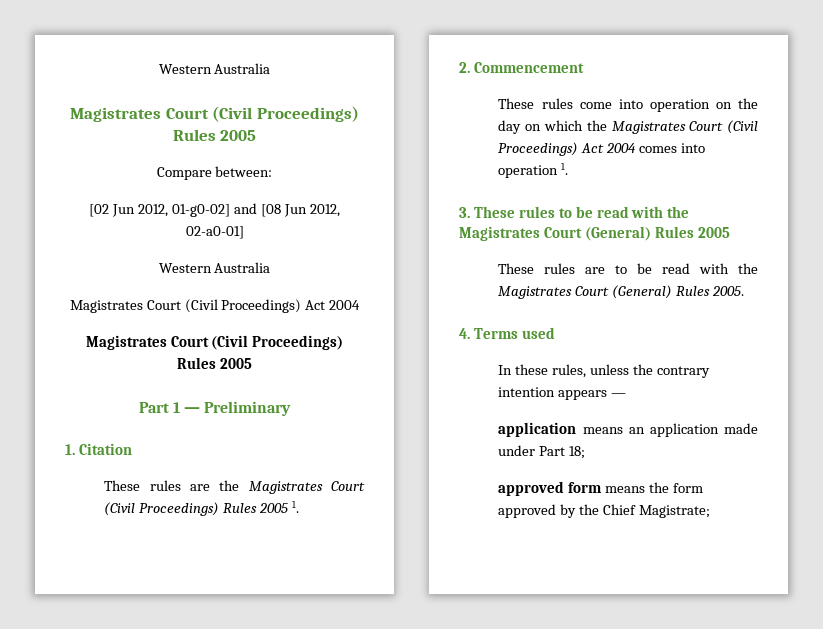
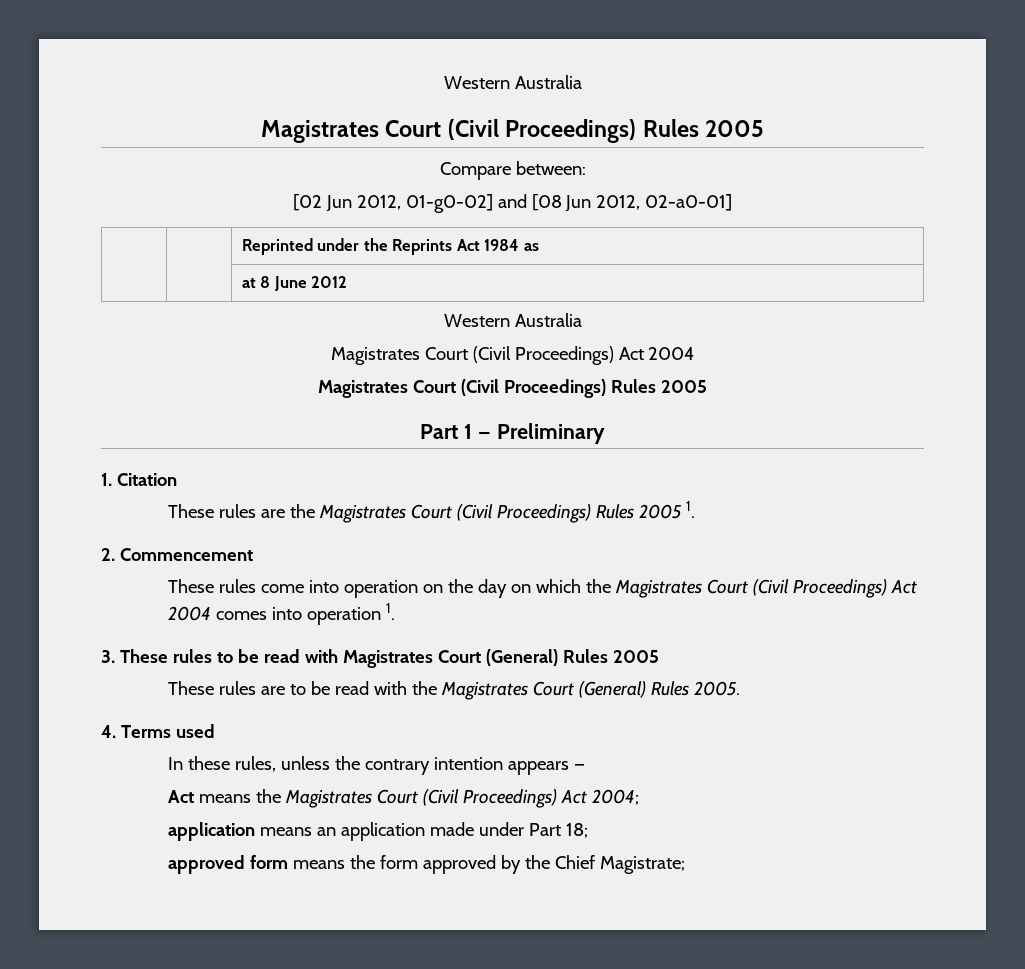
(244, 232) none -> [241,238,539,255] [241,276,348,291] // | | Reprinted under the Reprints Act 1984 as // | | at 8 June 2012
[667,206,690,218] the -> (338, 656) none
(627, 395) none -> [168,789,640,808] // Act means the Magistrates Court (Civil Proceedings) Act 2004;

